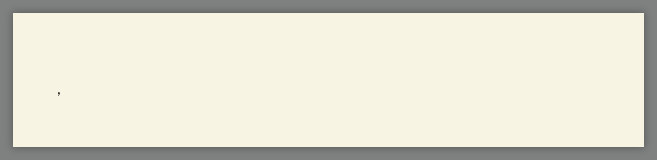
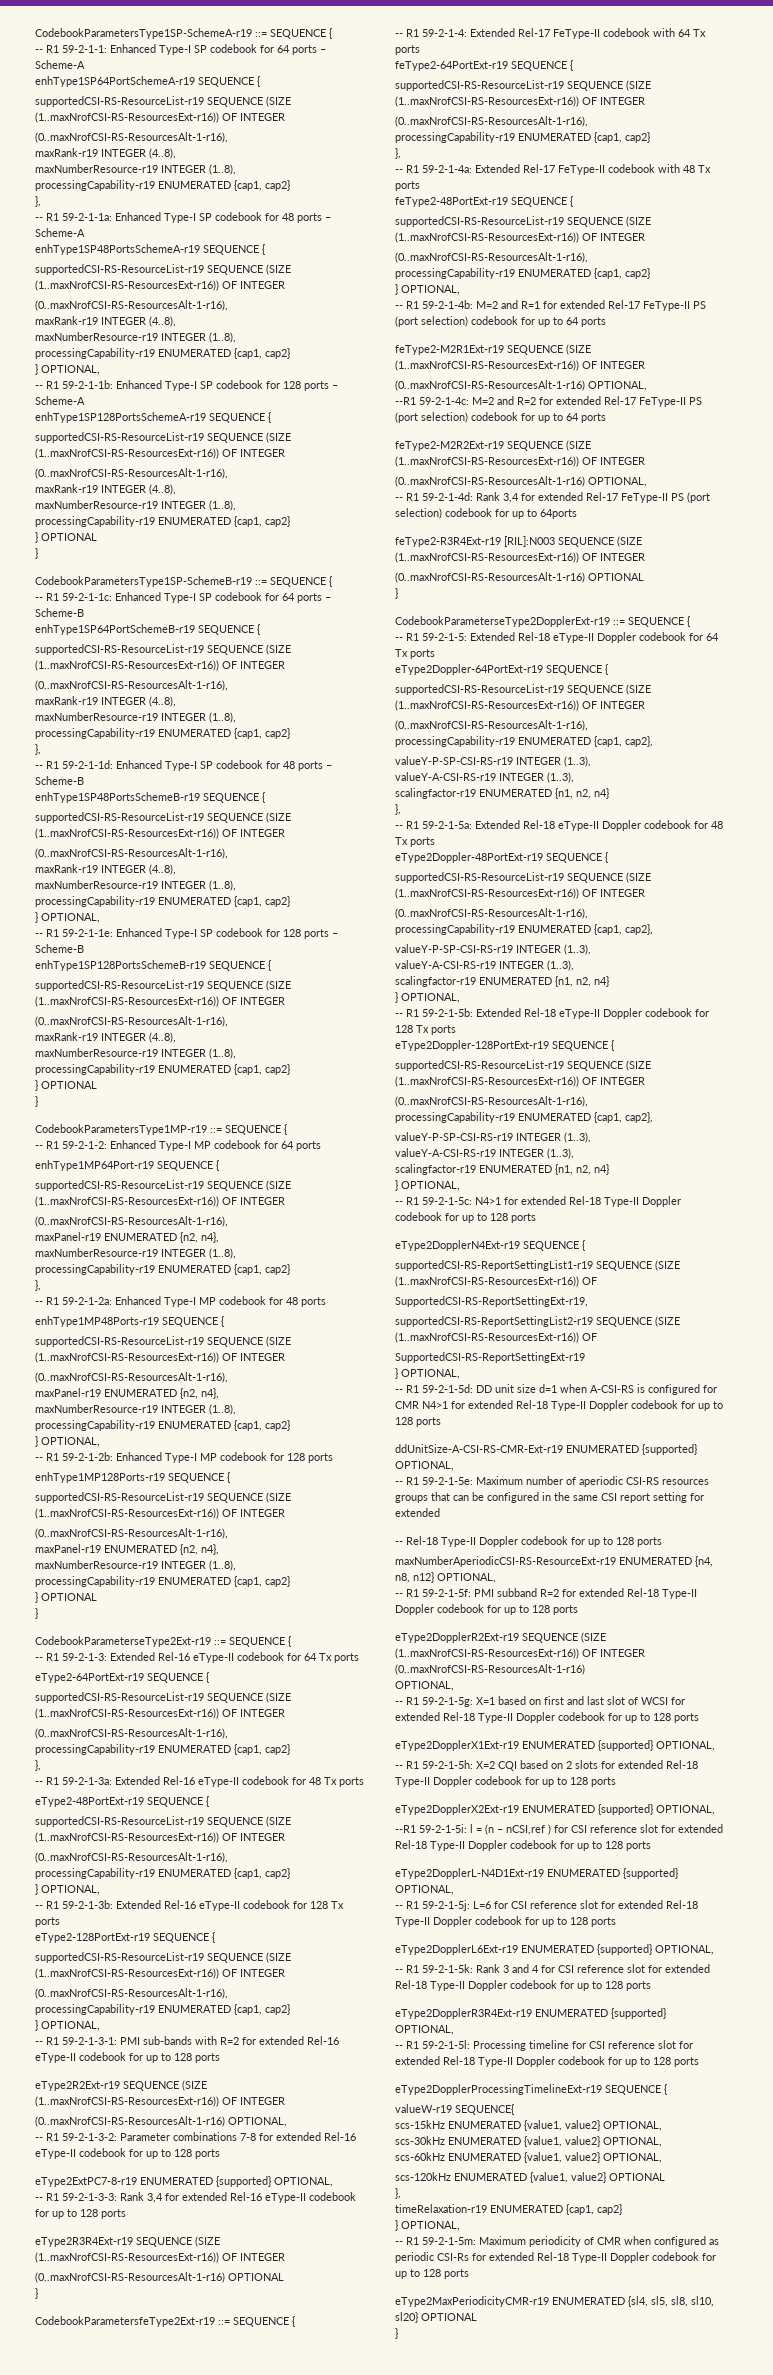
[57,92,61,96] , -> [35,28,332,39] [35,44,326,55] [35,60,85,69] [35,76,260,87] [35,96,291,107] [35,112,285,123] [35,132,228,143] [35,148,176,159] [35,164,236,175] [35,180,290,191] [35,196,41,207] [35,212,331,223] [35,228,85,237] [35,244,265,255] [35,264,291,275] [35,280,285,291] [35,300,228,311] [35,316,176,327] [35,332,236,343] [35,348,290,359] [35,364,100,375] [35,380,338,391] [35,396,85,405] [35,412,271,423] [35,432,291,443] [35,448,285,459] [35,468,228,479] [35,484,176,495] [35,500,236,511] [35,516,290,527] [35,532,97,543] [35,548,38,559] [35,576,332,587] [35,592,331,603] [35,608,84,617] [35,624,260,635] [35,644,291,655] [35,660,285,671] [35,680,228,691] [35,696,176,707] [35,712,236,723] [35,728,290,739] [35,744,41,755] [35,760,332,771] [35,776,84,785] [35,792,265,803] [35,812,291,823] [35,828,285,839] [35,848,228,859] [35,864,176,875] [35,880,236,891] [35,896,290,907] [35,912,100,923] [35,928,338,939] [35,944,84,953] [35,960,271,971] [35,980,291,991] [35,996,285,1007] [35,1016,228,1027] [35,1032,176,1043] [35,1048,236,1059] [35,1064,290,1075] [35,1080,97,1091] [35,1096,38,1107] [35,1124,287,1135] [35,1140,321,1151] [35,1160,219,1171] [35,1180,291,1191] [35,1196,285,1207] [35,1216,228,1227] [35,1232,219,1243] [35,1248,236,1259] [35,1264,290,1275] [35,1280,41,1291] [35,1296,326,1307] [35,1316,224,1327] [35,1336,291,1347] [35,1352,285,1363] [35,1372,228,1383] [35,1388,219,1399] [35,1404,236,1415] [35,1420,290,1431] [35,1436,100,1447] [35,1452,333,1463] [35,1472,230,1483] [35,1492,291,1503] [35,1508,285,1519] [35,1528,228,1539] [35,1544,219,1555] [35,1560,236,1571] [35,1576,290,1587] [35,1592,97,1603] [35,1608,38,1619] [35,1636,291,1647] [35,1652,359,1663] [35,1672,209,1683] [35,1692,291,1703] [35,1708,285,1719] [35,1728,228,1739] [35,1744,290,1755] [35,1760,41,1771] [35,1776,364,1787] [35,1796,209,1807] [35,1816,291,1827] [35,1832,285,1843] [35,1852,228,1863] [35,1868,290,1879] [35,1884,100,1895] [35,1900,344,1911] [35,1917,60,1927] [35,1932,215,1943] [35,1952,291,1963] [35,1968,285,1979] [35,1988,228,1999] [35,2004,290,2015] [35,2020,100,2031] [35,2036,339,2045] [35,2052,220,2063] [35,2080,207,2091] [35,2096,285,2107] [35,2116,287,2127] [35,2132,356,2141] [35,2148,220,2159] [35,2176,333,2187] [35,2192,356,2203] [35,2209,126,2219] [35,2236,220,2247] [35,2252,285,2263] [35,2272,284,2283] [35,2288,38,2299] [35,2316,295,2327] [395,28,706,39] [395,45,420,55] [395,60,573,71] [395,80,651,91] [395,96,645,107] [395,116,588,127] [395,132,650,143] [395,148,401,159] [395,164,711,175] [395,181,420,191] [395,196,573,207] [395,216,651,227] [395,232,645,243] [395,252,588,263] [395,268,650,279] [395,284,460,295] [395,300,706,311] [395,316,606,327] [395,344,591,355] [395,360,645,371] [395,380,647,391] [395,396,702,407] [395,412,606,423] [395,440,591,451] [395,456,645,467] [395,476,647,487] [395,492,710,503] [395,508,577,519] [395,536,642,547] [395,552,645,563] [395,572,644,583] [395,588,398,599] [395,616,690,627] [395,632,719,643] [395,649,435,659] [395,664,608,675] [395,684,651,695] [395,700,645,711] [395,720,588,731] [395,736,653,747] [395,756,591,767] [395,772,574,783] [395,788,609,799] [395,804,401,815] [395,820,723,831] [395,837,435,847] [395,852,608,863] [395,872,651,883] [395,888,645,899] [395,908,588,919] [395,924,653,935] [395,944,591,955] [395,960,574,971] [395,976,609,987] [395,992,460,1003] [395,1008,709,1019] [395,1025,456,1035] [395,1040,614,1051] [395,1060,651,1071] [395,1076,645,1087] [395,1096,588,1107] [395,1112,653,1123] [395,1132,591,1143] [395,1148,574,1159] [395,1164,609,1175] [395,1180,460,1191] [395,1196,681,1207] [395,1212,536,1223] [395,1240,585,1251] [395,1260,680,1271] [395,1276,597,1287] [395,1296,588,1307] [395,1316,680,1327] [395,1332,597,1343] [395,1352,585,1363] [395,1368,460,1379] [395,1384,717,1395] [395,1400,723,1411] [395,1417,441,1427] [395,1444,697,1455] [395,1461,454,1471] [395,1476,709,1487] [395,1492,704,1503] [395,1508,440,1517] [395,1536,662,1547] [395,1556,713,1567] [395,1572,496,1583] [395,1588,697,1599] [395,1604,578,1615] [395,1632,606,1643] [395,1648,645,1659] [395,1664,585,1675] [395,1681,454,1691] [395,1696,685,1707] [395,1712,699,1723] [395,1740,715,1751] [395,1760,698,1771] [395,1776,616,1787] [395,1804,715,1815] [395,1824,723,1835] [395,1840,651,1851] [395,1868,678,1879] [395,1885,454,1895] [395,1900,698,1911] [395,1916,616,1927] [395,1944,714,1955] [395,1964,710,1973] [395,1980,651,1991] [395,2008,666,2019] [395,2025,454,2035] [395,2040,693,2051] [395,2056,699,2067] [395,2084,667,2095] [395,2104,514,2115] [395,2120,662,2131] [395,2136,662,2147] [395,2152,662,2163] [395,2172,665,2183] [395,2188,401,2199] [395,2204,622,2215] [395,2220,460,2231] [395,2236,719,2247] [395,2252,716,2263] [395,2269,469,2279] [395,2296,714,2307] [395,2312,477,2323] [395,2328,398,2339] CodebookParametersType1SP-SchemeA-r19 ::= SEQUENCE { // -- R1 59-2-1-1: Enhanced Type-I SP codebook for 64 ports – Scheme-A // enhType1SP64PortSchemeA-r19 SEQUENCE { // supportedCSI-RS-ResourceList-r19 SEQUENCE (SIZE (1..maxNrofCSI-RS-ResourcesExt-r16)) OF INTEGER // (0..maxNrofCSI-RS-ResourcesAlt-1-r16), // maxRank-r19 INTEGER (4..8), // maxNumberResource-r19 INTEGER (1..8), // processingCapability-r19 ENUMERATED {cap1, cap2} // }, // -- R1 59-2-1-1a: Enhanced Type-I SP codebook for 48 ports – Scheme-A // enhType1SP48PortsSchemeA-r19 SEQUENCE { // supportedCSI-RS-ResourceList-r19 SEQUENCE (SIZE (1..maxNrofCSI-RS-ResourcesExt-r16)) OF INTEGER // (0..maxNrofCSI-RS-ResourcesAlt-1-r16), // maxRank-r19 INTEGER (4..8), // maxNumberResource-r19 INTEGER (1..8), // processingCapability-r19 ENUMERATED {cap1, cap2} // } OPTIONAL, // -- R1 59-2-1-1b: Enhanced Type-I SP codebook for 128 ports – Scheme-A // enhType1SP128PortsSchemeA-r19 SEQUENCE { // supportedCSI-RS-ResourceList-r19 SEQUENCE (SIZE (1..maxNrofCSI-RS-ResourcesExt-r16)) OF INTEGER // (0..maxNrofCSI-RS-ResourcesAlt-1-r16), // maxRank-r19 INTEGER (4..8), // maxNumberResource-r19 INTEGER (1..8), // processingCapability-r19 ENUMERATED {cap1, cap2} // } OPTIONAL // } // CodebookParametersType1SP-SchemeB-r19 ::= SEQUENCE { // -- R1 59-2-1-1c: Enhanced Type-I SP codebook for 64 ports – Scheme-B // enhType1SP64PortSchemeB-r19 SEQUENCE { // supportedCSI-RS-ResourceList-r19 SEQUENCE (SIZE (1..maxNrofCSI-RS-ResourcesExt-r16)) OF INTEGER // (0..maxNrofCSI-RS-ResourcesAlt-1-r16), // maxRank-r19 INTEGER (4..8), // maxNumberResource-r19 INTEGER (1..8), // processingCapability-r19 ENUMERATED {cap1, cap2} // }, // -- R1 59-2-1-1d: Enhanced Type-I SP codebook for 48 ports – Scheme-B // enhType1SP48PortsSchemeB-r19 SEQUENCE { // supportedCSI-RS-ResourceList-r19 SEQUENCE (SIZE (1..maxNrofCSI-RS-ResourcesExt-r16)) OF INTEGER // (0..maxNrofCSI-RS-ResourcesAlt-1-r16), // maxRank-r19 INTEGER (4..8), // maxNumberResource-r19 INTEGER (1..8), // processingCapability-r19 ENUMERATED {cap1, cap2} // } OPTIONAL, // -- R1 59-2-1-1e: Enhanced Type-I SP codebook for 128 ports – Scheme-B // enhType1SP128PortsSchemeB-r19 SEQUENCE { // supportedCSI-RS-ResourceList-r19 SEQUENCE (SIZE (1..maxNrofCSI-RS-ResourcesExt-r16)) OF INTEGER // (0..maxNrofCSI-RS-ResourcesAlt-1-r16), // maxRank-r19 INTEGER (4..8), // maxNumberResource-r19 INTEGER (1..8), // processingCapability-r19 ENUMERATED {cap1, cap2} // } OPTIONAL // } // CodebookParametersType1MP-r19 ::= SEQUENCE { // -- R1 59-2-1-2: Enhanced Type-I MP codebook for 64 ports // enhType1MP64Port-r19 SEQUENCE { // supportedCSI-RS-ResourceList-r19 SEQUENCE (SIZE (1..maxNrofCSI-RS-ResourcesExt-r16)) OF INTEGER // (0..maxNrofCSI-RS-ResourcesAlt-1-r16), // maxPanel-r19 ENUMERATED {n2, n4}, // maxNumberResource-r19 INTEGER (1..8), // processingCapability-r19 ENUMERATED {cap1, cap2} // }, // -- R1 59-2-1-2a: Enhanced Type-I MP codebook for 48 ports // enhType1MP48Ports-r19 SEQUENCE { // supportedCSI-RS-ResourceList-r19 SEQUENCE (SIZE (1..maxNrofCSI-RS-ResourcesExt-r16)) OF INTEGER // (0..maxNrofCSI-RS-ResourcesAlt-1-r16), // maxPanel-r19 ENUMERATED {n2, n4}, // maxNumberResource-r19 INTEGER (1..8), // processingCapability-r19 ENUMERATED {cap1, cap2} // } OPTIONAL, // -- R1 59-2-1-2b: Enhanced Type-I MP codebook for 128 ports // enhType1MP128Ports-r19 SEQUENCE { // supportedCSI-RS-ResourceList-r19 SEQUENCE (SIZE (1..maxNrofCSI-RS-ResourcesExt-r16)) OF INTEGER // (0..maxNrofCSI-RS-ResourcesAlt-1-r16), // maxPanel-r19 ENUMERATED {n2, n4}, // maxNumberResource-r19 INTEGER (1..8), // processingCapability-r19 ENUMERATED {cap1, cap2} // } OPTIONAL // } // CodebookParameterseType2Ext-r19 ::= SEQUENCE { // -- R1 59-2-1-3: Extended Rel-16 eType-II codebook for 64 Tx ports // eType2-64PortExt-r19 SEQUENCE { // supportedCSI-RS-ResourceList-r19 SEQUENCE (SIZE (1..maxNrofCSI-RS-ResourcesExt-r16)) OF INTEGER // (0..maxNrofCSI-RS-ResourcesAlt-1-r16), // processingCapability-r19 ENUMERATED {cap1, cap2} // }, // -- R1 59-2-1-3a: Extended Rel-16 eType-II codebook for 48 Tx ports // eType2-48PortExt-r19 SEQUENCE { // supportedCSI-RS-ResourceList-r19 SEQUENCE (SIZE (1..maxNrofCSI-RS-ResourcesExt-r16)) OF INTEGER // (0..maxNrofCSI-RS-ResourcesAlt-1-r16), // processingCapability-r19 ENUMERATED {cap1, cap2} // } OPTIONAL, // -- R1 59-2-1-3b: Extended Rel-16 eType-II codebook for 128 Tx ports // eType2-128PortExt-r19 SEQUENCE { // supportedCSI-RS-ResourceList-r19 SEQUENCE (SIZE (1..maxNrofCSI-RS-ResourcesExt-r16)) OF INTEGER // (0..maxNrofCSI-RS-ResourcesAlt-1-r16), // processingCapability-r19 ENUMERATED {cap1, cap2} // } OPTIONAL, // -- R1 59-2-1-3-1: PMI sub-bands with R=2 for extended Rel-16 eType-II codebook for up to 128 ports // eType2R2Ext-r19 SEQUENCE (SIZE (1..maxNrofCSI-RS-ResourcesExt-r16)) OF INTEGER // (0..maxNrofCSI-RS-ResourcesAlt-1-r16) OPTIONAL, // -- R1 59-2-1-3-2: Parameter combinations 7-8 for extended Rel-16 eType-II codebook for up to 128 ports // eType2ExtPC7-8-r19 ENUMERATED {supported} OPTIONAL, // -- R1 59-2-1-3-3: Rank 3,4 for extended Rel-16 eType-II codebook for up to 128 ports // eType2R3R4Ext-r19 SEQUENCE (SIZE (1..maxNrofCSI-RS-ResourcesExt-r16)) OF INTEGER // (0..maxNrofCSI-RS-ResourcesAlt-1-r16) OPTIONAL // } // CodebookParametersfeType2Ext-r19 ::= SEQUENCE { // -- R1 59-2-1-4: Extended Rel-17 FeType-II codebook with 64 Tx ports // feType2-64PortExt-r19 SEQUENCE { // supportedCSI-RS-ResourceList-r19 SEQUENCE (SIZE (1..maxNrofCSI-RS-ResourcesExt-r16)) OF INTEGER // (0..maxNrofCSI-RS-ResourcesAlt-1-r16), // processingCapability-r19 ENUMERATED {cap1, cap2} // }, // -- R1 59-2-1-4a: Extended Rel-17 FeType-II codebook with 48 Tx ports // feType2-48PortExt-r19 SEQUENCE { // supportedCSI-RS-ResourceList-r19 SEQUENCE (SIZE (1..maxNrofCSI-RS-ResourcesExt-r16)) OF INTEGER // (0..maxNrofCSI-RS-ResourcesAlt-1-r16), // processingCapability-r19 ENUMERATED {cap1, cap2} // } OPTIONAL, // -- R1 59-2-1-4b: M=2 and R=1 for extended Rel-17 FeType-II PS (port selection) codebook for up to 64 ports // feType2-M2R1Ext-r19 SEQUENCE (SIZE (1..maxNrofCSI-RS-ResourcesExt-r16)) OF INTEGER // (0..maxNrofCSI-RS-ResourcesAlt-1-r16) OPTIONAL, // --R1 59-2-1-4c: M=2 and R=2 for extended Rel-17 FeType-II PS (port selection) codebook for up to 64 ports // feType2-M2R2Ext-r19 SEQUENCE (SIZE (1..maxNrofCSI-RS-ResourcesExt-r16)) OF INTEGER // (0..maxNrofCSI-RS-ResourcesAlt-1-r16) OPTIONAL, // -- R1 59-2-1-4d: Rank 3,4 for extended Rel-17 FeType-II PS (port selection) codebook for up to 64ports // feType2-R3R4Ext-r19 [RIL]:N003 SEQUENCE (SIZE (1..maxNrofCSI-RS-ResourcesExt-r16)) OF INTEGER // (0..maxNrofCSI-RS-ResourcesAlt-1-r16) OPTIONAL // } // CodebookParameterseType2DopplerExt-r19 ::= SEQUENCE { // -- R1 59-2-1-5: Extended Rel-18 eType-II Doppler codebook for 64 Tx ports // eType2Doppler-64PortExt-r19 SEQUENCE { // supportedCSI-RS-ResourceList-r19 SEQUENCE (SIZE (1..maxNrofCSI-RS-ResourcesExt-r16)) OF INTEGER // (0..maxNrofCSI-RS-ResourcesAlt-1-r16), // processingCapability-r19 ENUMERATED {cap1, cap2}, // valueY-P-SP-CSI-RS-r19 INTEGER (1..3), // valueY-A-CSI-RS-r19 INTEGER (1..3), // scalingfactor-r19 ENUMERATED {n1, n2, n4} // }, // -- R1 59-2-1-5a: Extended Rel-18 eType-II Doppler codebook for 48 Tx ports // eType2Doppler-48PortExt-r19 SEQUENCE { // supportedCSI-RS-ResourceList-r19 SEQUENCE (SIZE (1..maxNrofCSI-RS-ResourcesExt-r16)) OF INTEGER // (0..maxNrofCSI-RS-ResourcesAlt-1-r16), // processingCapability-r19 ENUMERATED {cap1, cap2}, // valueY-P-SP-CSI-RS-r19 INTEGER (1..3), // valueY-A-CSI-RS-r19 INTEGER (1..3), // scalingfactor-r19 ENUMERATED {n1, n2, n4} // } OPTIONAL, // -- R1 59-2-1-5b: Extended Rel-18 eType-II Doppler codebook for 128 Tx ports // eType2Doppler-128PortExt-r19 SEQUENCE { // supportedCSI-RS-ResourceList-r19 SEQUENCE (SIZE (1..maxNrofCSI-RS-ResourcesExt-r16)) OF INTEGER // (0..maxNrofCSI-RS-ResourcesAlt-1-r16), // processingCapability-r19 ENUMERATED {cap1, cap2}, // valueY-P-SP-CSI-RS-r19 INTEGER (1..3), // valueY-A-CSI-RS-r19 INTEGER (1..3), // scalingfactor-r19 ENUMERATED {n1, n2, n4} // } OPTIONAL, // -- R1 59-2-1-5c: N4>1 for extended Rel-18 Type-II Doppler codebook for up to 128 ports // eType2DopplerN4Ext-r19 SEQUENCE { // supportedCSI-RS-ReportSettingList1-r19 SEQUENCE (SIZE (1..maxNrofCSI-RS-ResourcesExt-r16)) OF // SupportedCSI-RS-ReportSettingExt-r19, // supportedCSI-RS-ReportSettingList2-r19 SEQUENCE (SIZE (1..maxNrofCSI-RS-ResourcesExt-r16)) OF // SupportedCSI-RS-ReportSettingExt-r19 // } OPTIONAL, // -- R1 59-2-1-5d: DD unit size d=1 when A-CSI-RS is configured for CMR N4>1 for extended Rel-18 Type-II Doppler codebook for up to 128 ports // ddUnitSize-A-CSI-RS-CMR-Ext-r19 ENUMERATED {supported} OPTIONAL, // -- R1 59-2-1-5e: Maximum number of aperiodic CSI-RS resources groups that can be configured in the same CSI report setting for extended // -- Rel-18 Type-II Doppler codebook for up to 128 ports // maxNumberAperiodicCSI-RS-ResourceExt-r19 ENUMERATED {n4, n8, n12} OPTIONAL, // -- R1 59-2-1-5f: PMI subband R=2 for extended Rel-18 Type-II Doppler codebook for up to 128 ports // eType2DopplerR2Ext-r19 SEQUENCE (SIZE (1..maxNrofCSI-RS-ResourcesExt-r16)) OF INTEGER (0..maxNrofCSI-RS-ResourcesAlt-1-r16) // OPTIONAL, // -- R1 59-2-1-5g: X=1 based on first and last slot of WCSI for extended Rel-18 Type-II Doppler codebook for up to 128 ports // eType2DopplerX1Ext-r19 ENUMERATED {supported} OPTIONAL, // -- R1 59-2-1-5h: X=2 CQI based on 2 slots for extended Rel-18 Type-II Doppler codebook for up to 128 ports // eType2DopplerX2Ext-r19 ENUMERATED {supported} OPTIONAL, // --R1 59-2-1-5i: l = (n – nCSI,ref ) for CSI reference slot for extended Rel-18 Type-II Doppler codebook for up to 128 ports // eType2DopplerL-N4D1Ext-r19 ENUMERATED {supported} OPTIONAL, // -- R1 59-2-1-5j: L=6 for CSI reference slot for extended Rel-18 Type-II Doppler codebook for up to 128 ports // eType2DopplerL6Ext-r19 ENUMERATED {supported} OPTIONAL, // -- R1 59-2-1-5k: Rank 3 and 4 for CSI reference slot for extended Rel-18 Type-II Doppler codebook for up to 128 ports // eType2DopplerR3R4Ext-r19 ENUMERATED {supported} OPTIONAL, // -- R1 59-2-1-5l: Processing timeline for CSI reference slot for extended Rel-18 Type-II Doppler codebook for up to 128 ports // eType2DopplerProcessingTimelineExt-r19 SEQUENCE { // valueW-r19 SEQUENCE{ // scs-15kHz ENUMERATED {value1, value2} OPTIONAL, // scs-30kHz ENUMERATED {value1, value2} OPTIONAL, // scs-60kHz ENUMERATED {value1, value2} OPTIONAL, // scs-120kHz ENUMERATED {value1, value2} OPTIONAL // }, // timeRelaxation-r19 ENUMERATED {cap1, cap2} // } OPTIONAL, // -- R1 59-2-1-5m: Maximum periodicity of CMR when configured as periodic CSI-Rs for extended Rel-18 Type-II Doppler codebook for up to 128 ports // eType2MaxPeriodicityCMR-r19 ENUMERATED {sl4, sl5, sl8, sl10, sl20} OPTIONAL // }

